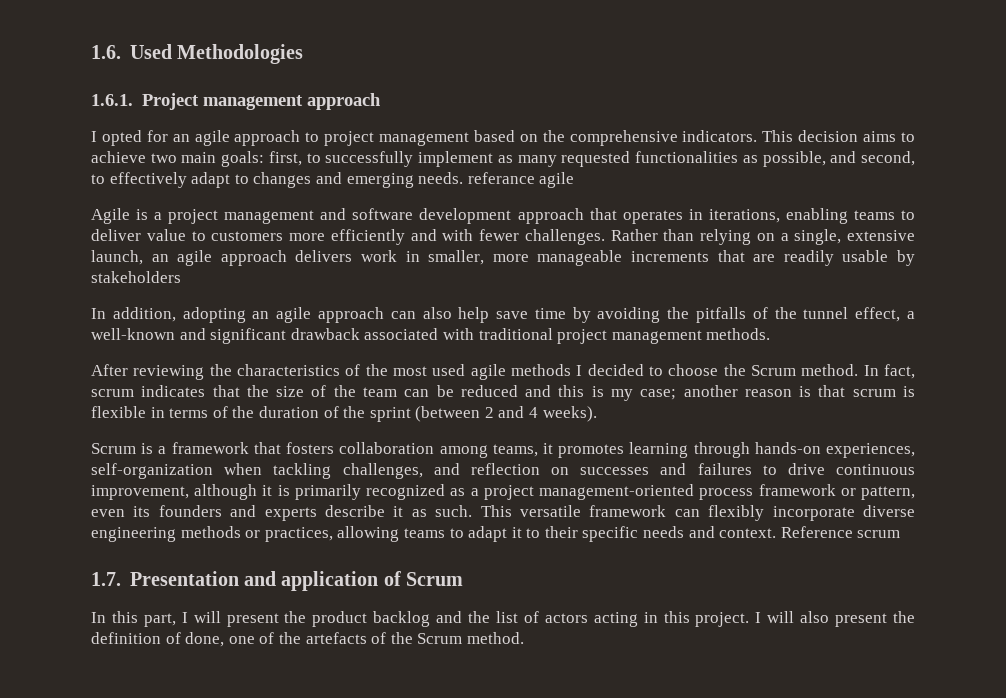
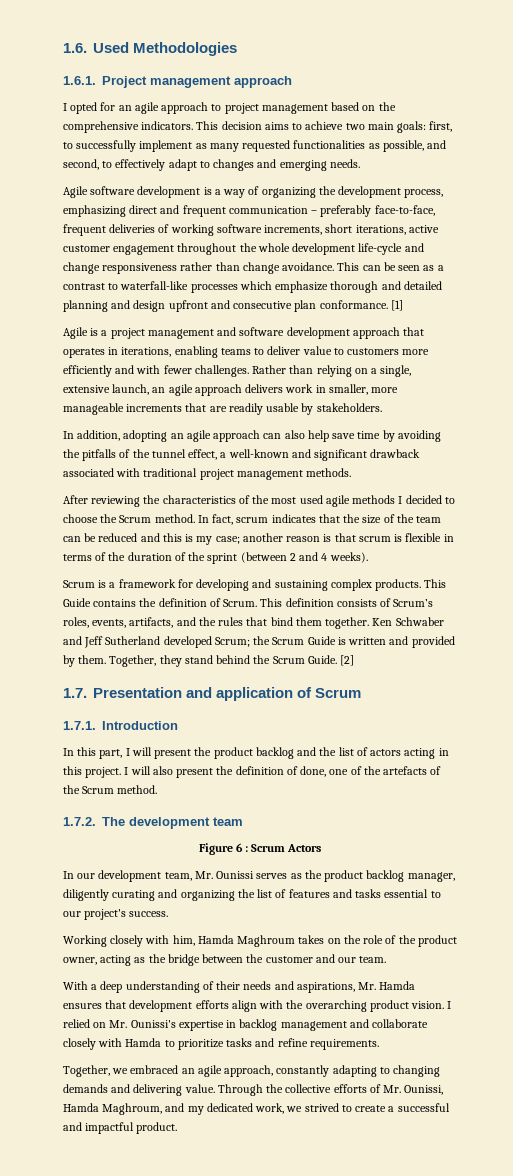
[467,172,575,188] referance agile -> [63,186,444,198] [63,205,435,217] [63,224,439,236] [63,243,424,255] [63,262,444,274] [63,281,442,293] [63,300,403,312] // Agile software development is a way of organizing the development process, emphasizing direct and frequent communication – preferably face-to-face, frequent deliveries of working software increments, short iterations, active customer engagement throughout the whole development life-cycle and change responsiveness rather than change avoidance. This can be seen as a contrast to waterfall-like processes which emphasize thorough and detailed planning and design upfront and consecutive plan conformance. [1]
[91,271,181,283] stakeholders -> [316,403,382,412] stakeholders.
[253,442,915,458] [91,463,915,479] [91,484,915,500] [91,505,915,521] [91,526,901,542] that fosters collaboration among teams, it promotes learning through hands-on experiences, self-organization when tackling challenges, and reflection on successes and failures to drive continuous improvement, although it is primarily recognized as a project management-oriented process framework or pattern, even its founders and experts describe it as such. This versatile framework can flexibly incorporate diverse engineering methods or practices, allowing teams to adapt it to their specific needs and context. Reference scrum -> [177,579,447,591] [63,598,434,607] [63,617,444,629] [63,636,455,648] [63,655,355,667] for developing and sustaining complex products. This Guide contains the definition of Scrum. This definition consists of Scrum’s roles, events, artifacts, and the rules that bind them together. Ken Schwaber and Jeff Sutherland developed Scrum; the Scrum Guide is written and provided by them. Together, they stand behind the Scrum Guide. [2]
(464, 579) none -> [63,721,178,730] // 1.7.1. Introduction
(524, 638) none -> [63,817,243,829] [198,843,322,855] [63,870,455,882] [63,889,441,901] [63,909,169,920] [63,935,457,947] [63,954,387,966] [63,981,416,993] [63,1000,452,1012] [63,1019,429,1031] [63,1038,379,1050] [63,1065,441,1077] [63,1084,444,1096] [63,1103,450,1115] [63,1122,178,1134] // 1.7.2. The development team // Figure 6 : Scrum Actors // In our development team, Mr. Ounissi serves as the product backlog manager, diligently curating and organizing the list of features and tasks essential to our project's success. // Working closely with him, Hamda Maghroum takes on the role of the product owner, acting as the bridge between the customer and our team. // With a deep understanding of their needs and aspirations, Mr. Hamda ensures that development efforts align with the overarching product vision. I relied on Mr. Ounissi's expertise in backlog management and collaborate closely with Hamda to prioritize tasks and refine requirements. // Together, we embraced an agile approach, constantly adapting to changing demands and delivering value. Through the collective efforts of Mr. Ounissi, Hamda Maghroum, and my dedicated work, we strived to create a successful and impactful product.

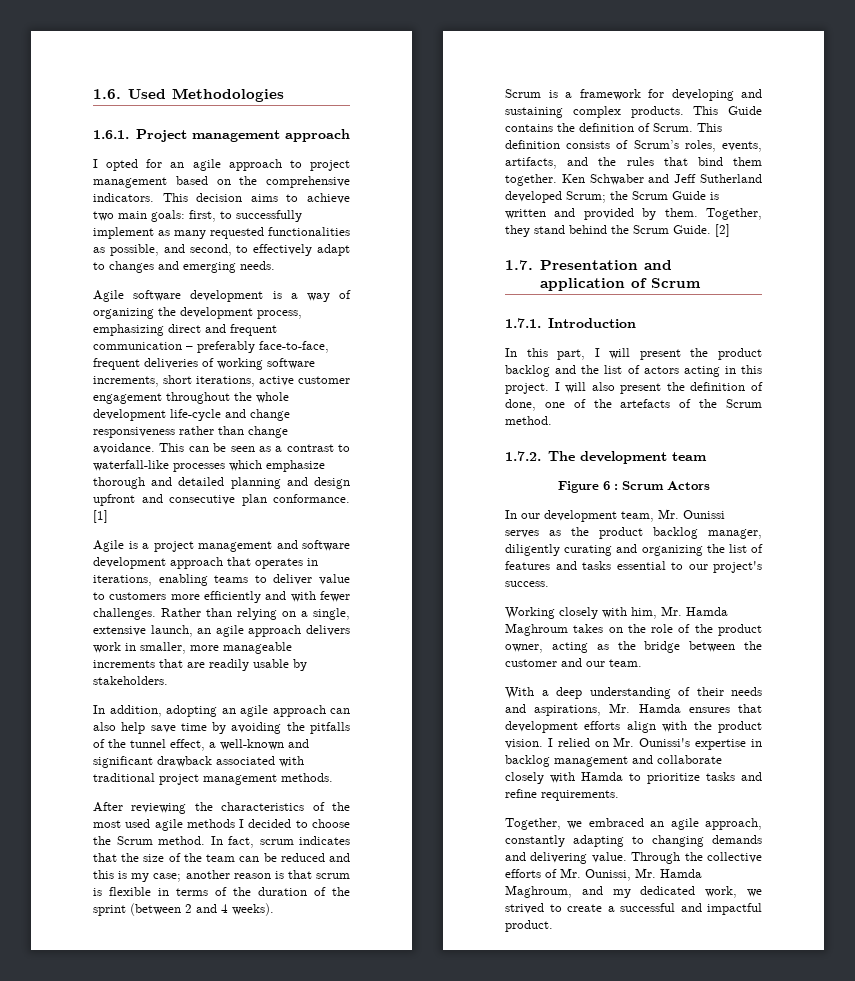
(195, 940) none -> [661,606,682,616] Mr.
[305,1000,367,1012] overarching -> (712, 725) none
(444, 1090) none -> [635,868,656,878] Mr.

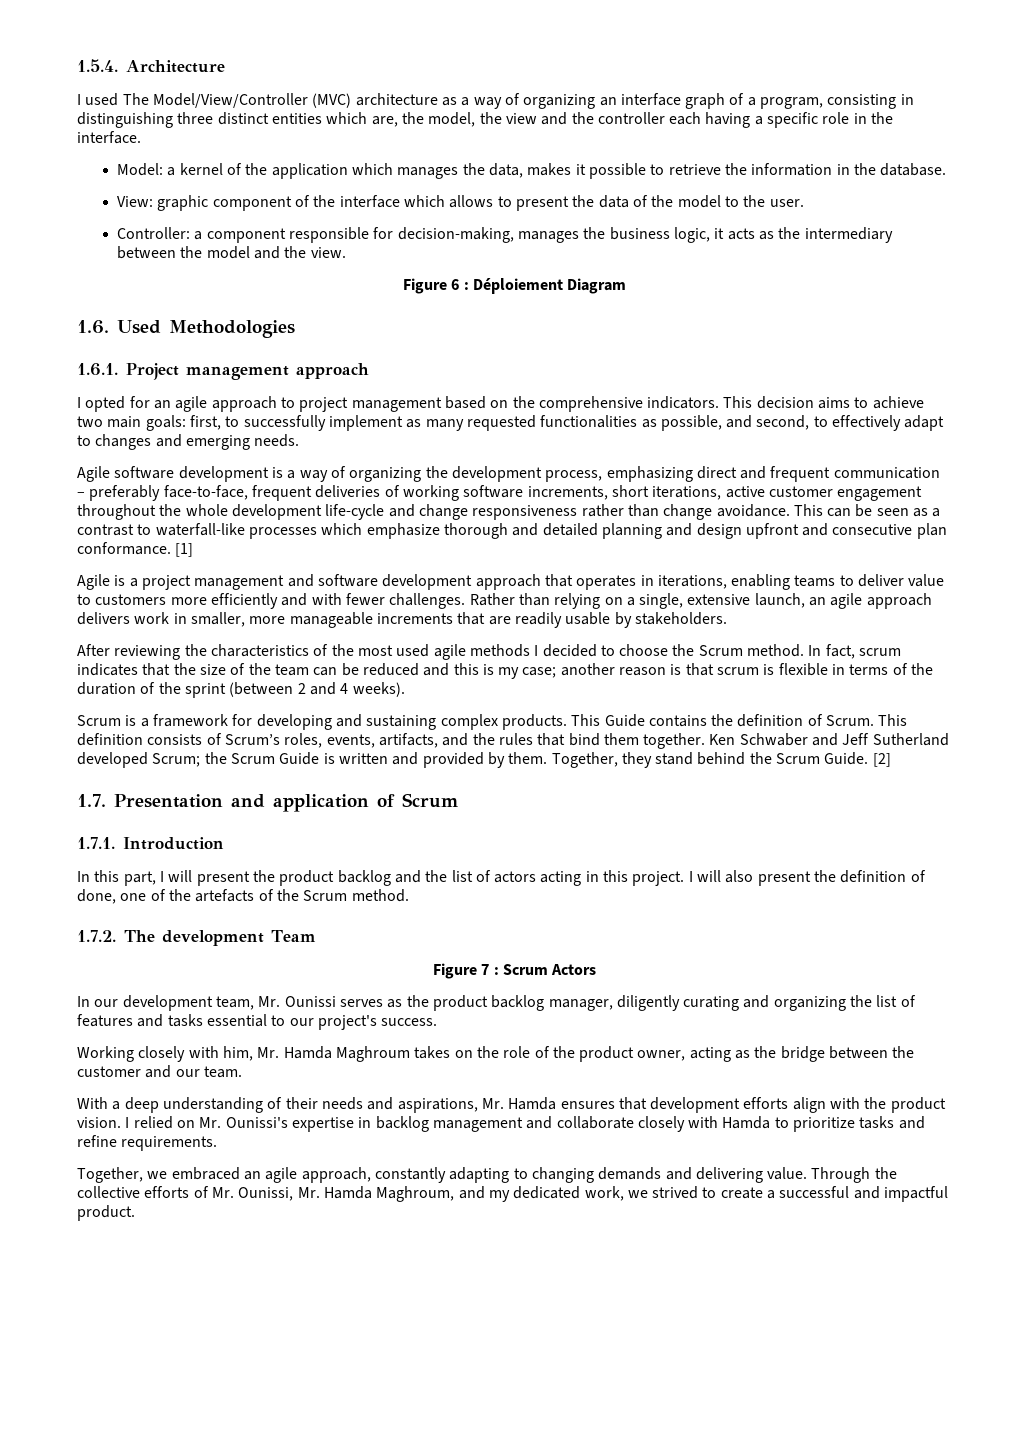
(93, 94) none -> [77,59,225,73] [77,93,914,109] [77,112,894,128] [77,131,141,144] [117,163,947,179] [117,195,804,211] [117,227,893,243] [117,246,346,259] [402,278,627,294] 1.5.4. Architecture // I used The Model/View/Controller (MVC) architecture as a way of organizing an interface graph of a program, consisting in distinguishing three distinct entities which are, the model, the view and the controller each having a specific role in the interface. // Model: a kernel of the application which manages the data, makes it possible to retrieve the information in the database. // View: graphic component of the interface which allows to present the data of the model to the user. // Controller: a component responsible for decision-making, manages the business logic, it acts as the intermediary between the model and the view. // Figure 6 : Déploiement Diagram //
[93,705,350,717] [93,722,350,734] [93,739,309,751] [93,756,304,768] [93,773,333,785] // In addition, adopting an agile approach can also help save time by avoiding the pitfalls of the tunnel effect, a well-known and significant drawback associated with traditional project management methods. -> (727, 618) none
[671,452,707,461] [557,481,610,493] team // Figure 6 -> [271,930,316,942] [432,963,490,979] Team // Figure 7

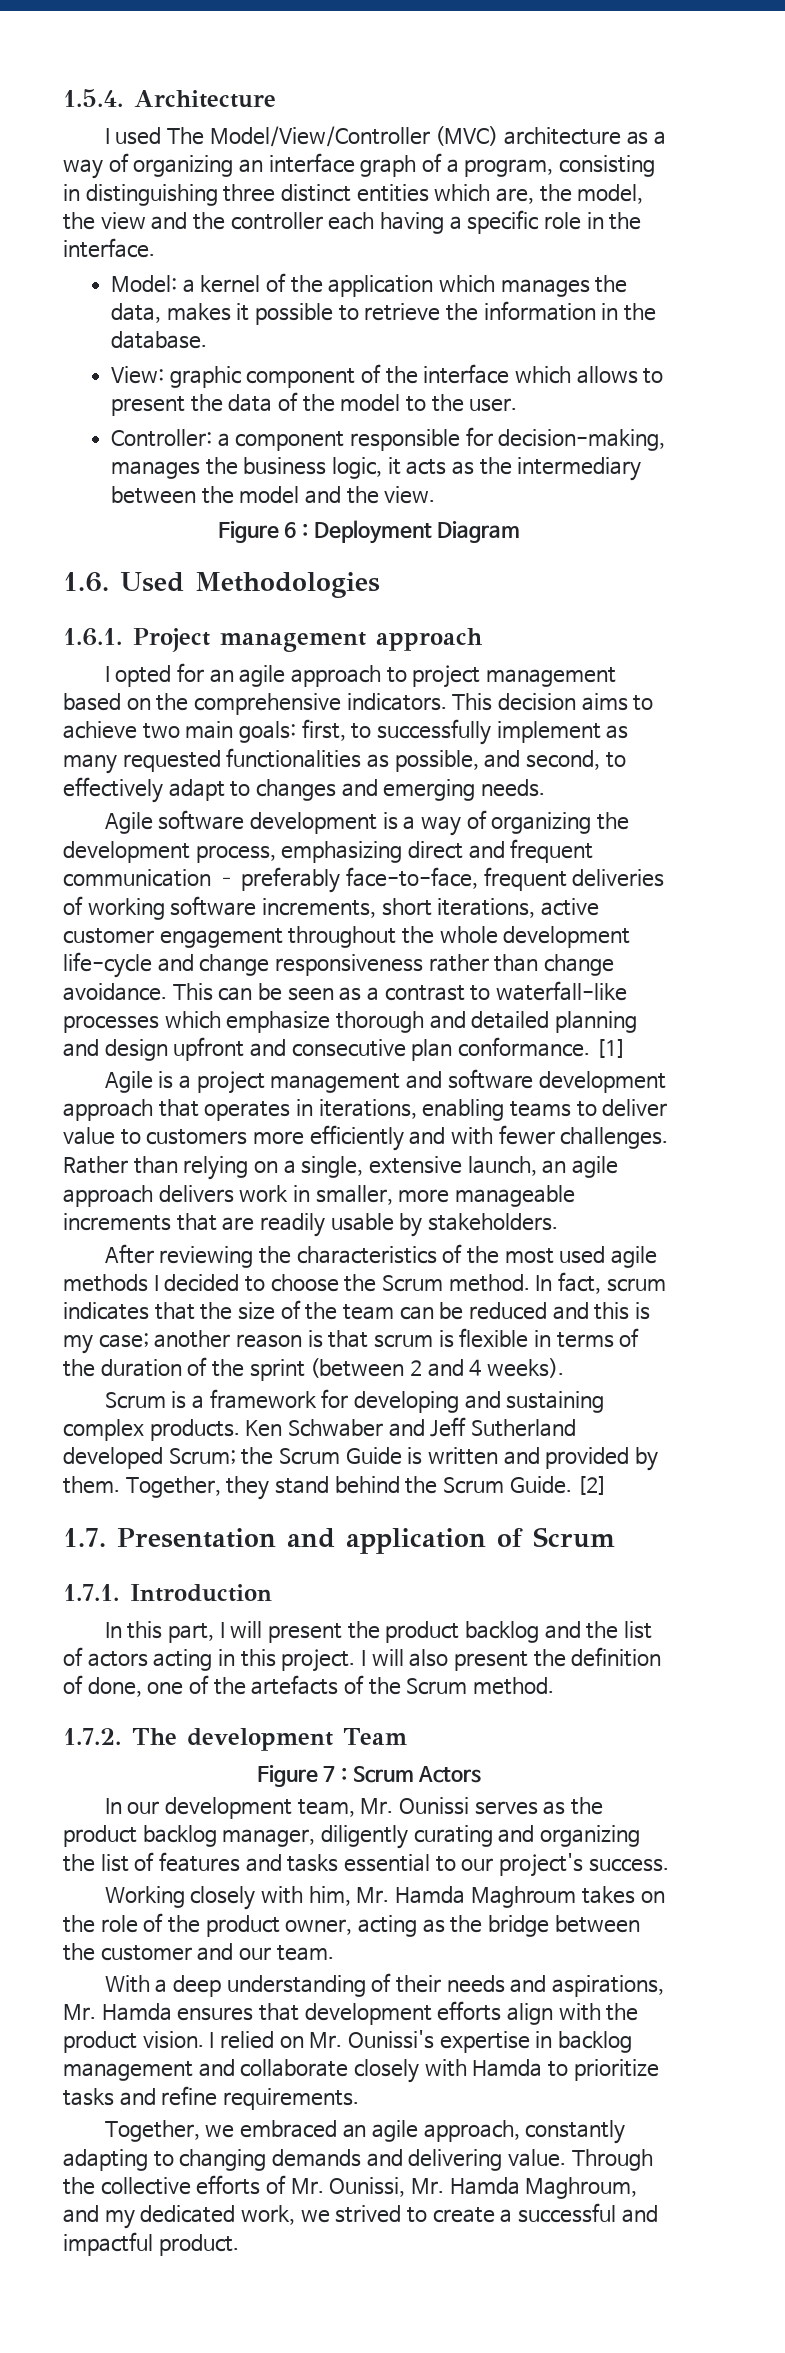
[472,278,563,294] Déploiement -> [313,520,432,544] Deployment
[571,714,908,727] [77,733,706,749] This Guide contains the definition of Scrum. This definition consists of Scrum’s roles, events, artifacts, and the rules that bind them together. -> (240, 1430) none

